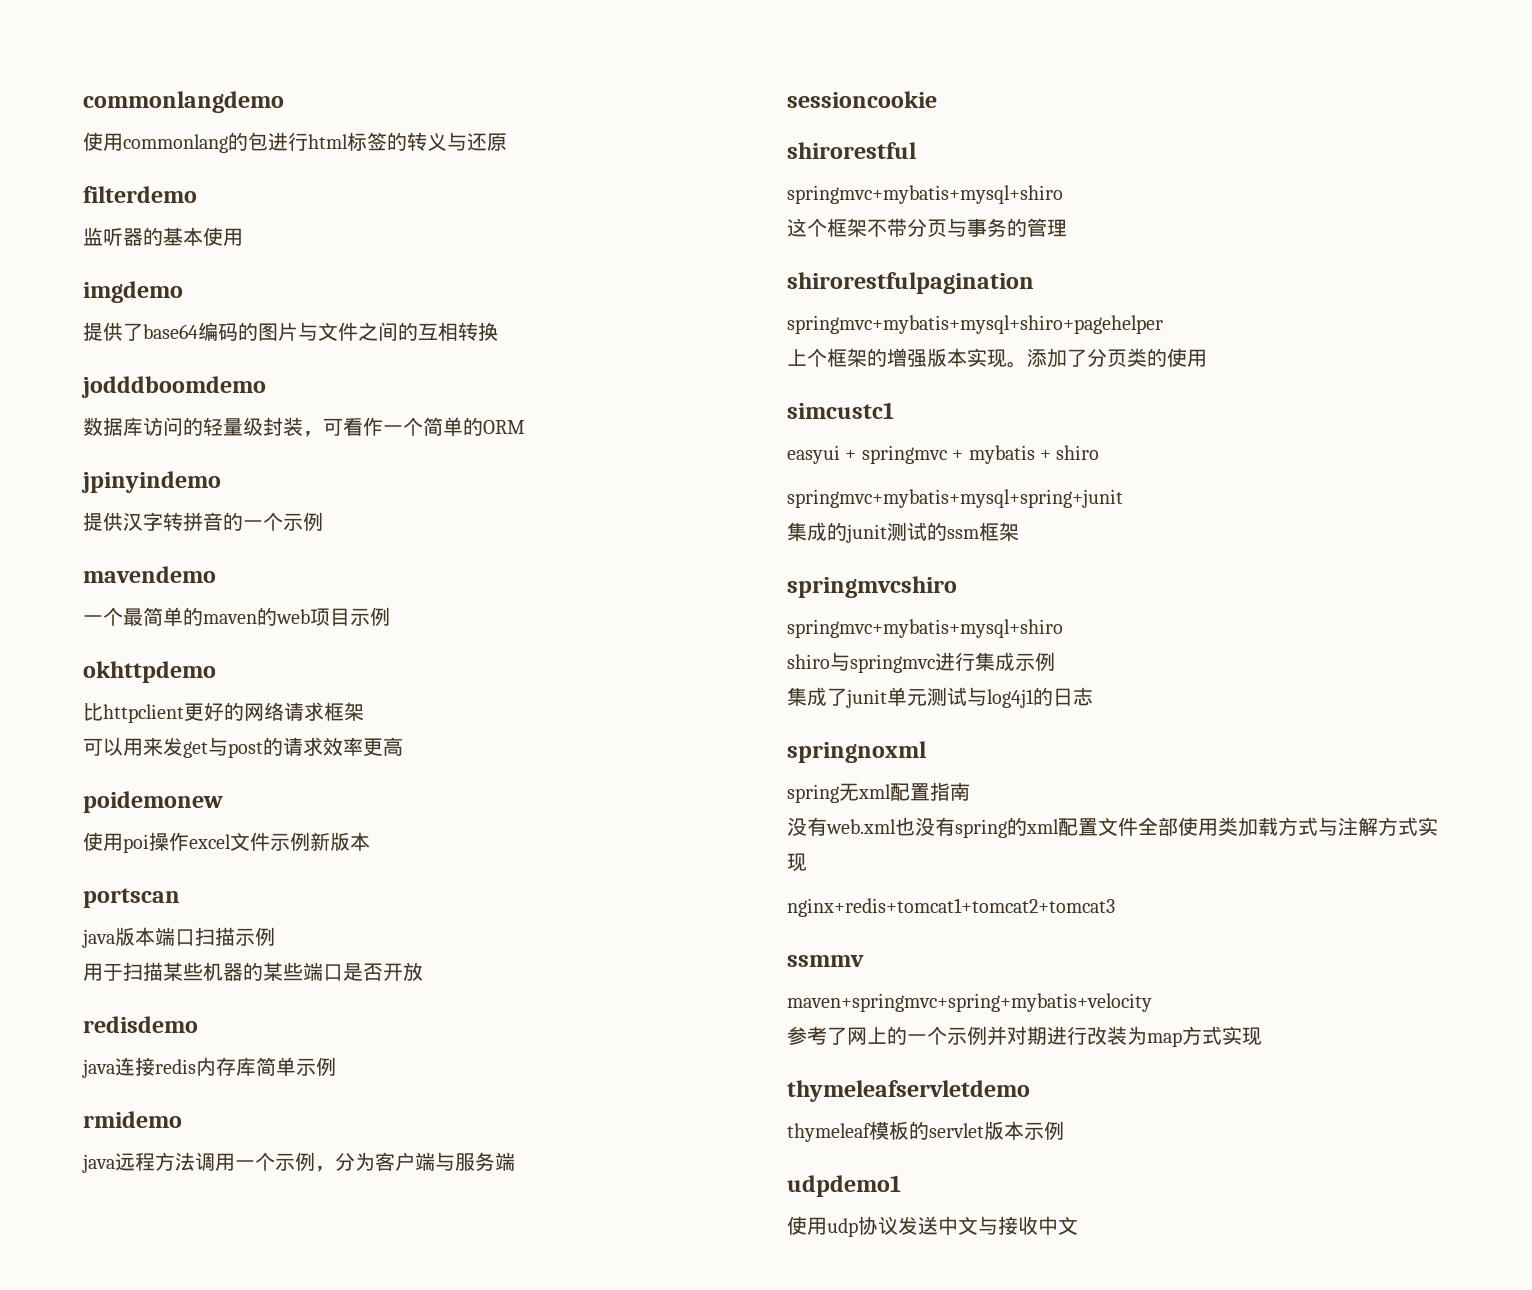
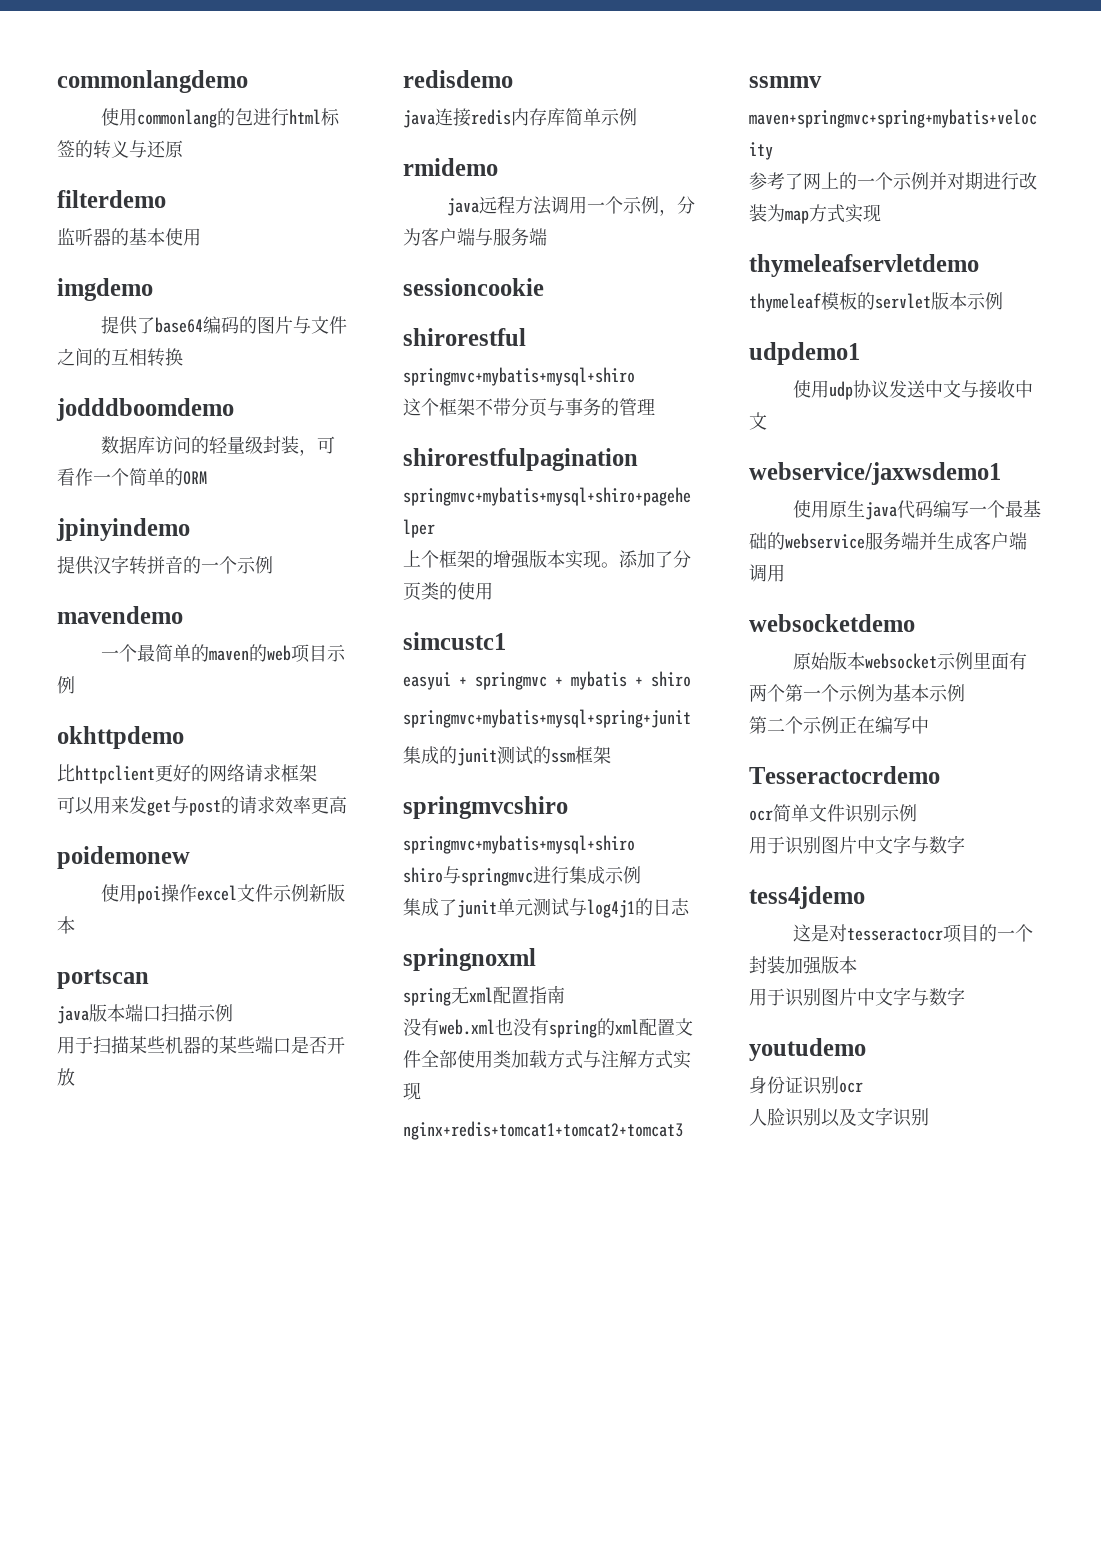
(1078, 1225) none -> [749,462,1001,485] [792,500,1041,520] [749,532,1027,550] [749,564,785,582] [749,614,915,632] [792,652,1027,670] [749,684,965,702] [749,716,929,734] [749,766,940,784] [749,804,917,823] [749,835,965,855] [749,886,865,909] [792,924,1033,943] [749,956,857,975] [749,987,965,1007] [749,1038,866,1061] [749,1076,863,1095] [749,1107,929,1127] // webservice/jaxwsdemo1 // 使用原生java代码编写一个最基础的webservice服务端并生成客户端调用 // websocketdemo // 原始版本websocket示例里面有两个第一个示例为基本示例 // 第二个示例正在编写中 // Tesseractocrdemo // ocr简单文件识别示例 // 用于识别图片中文字与数字 // tess4jdemo // 这是对tesseractocr项目的一个封装加强版本 // 用于识别图片中文字与数字 // youtudemo // 身份证识别ocr // 人脸识别以及文字识别

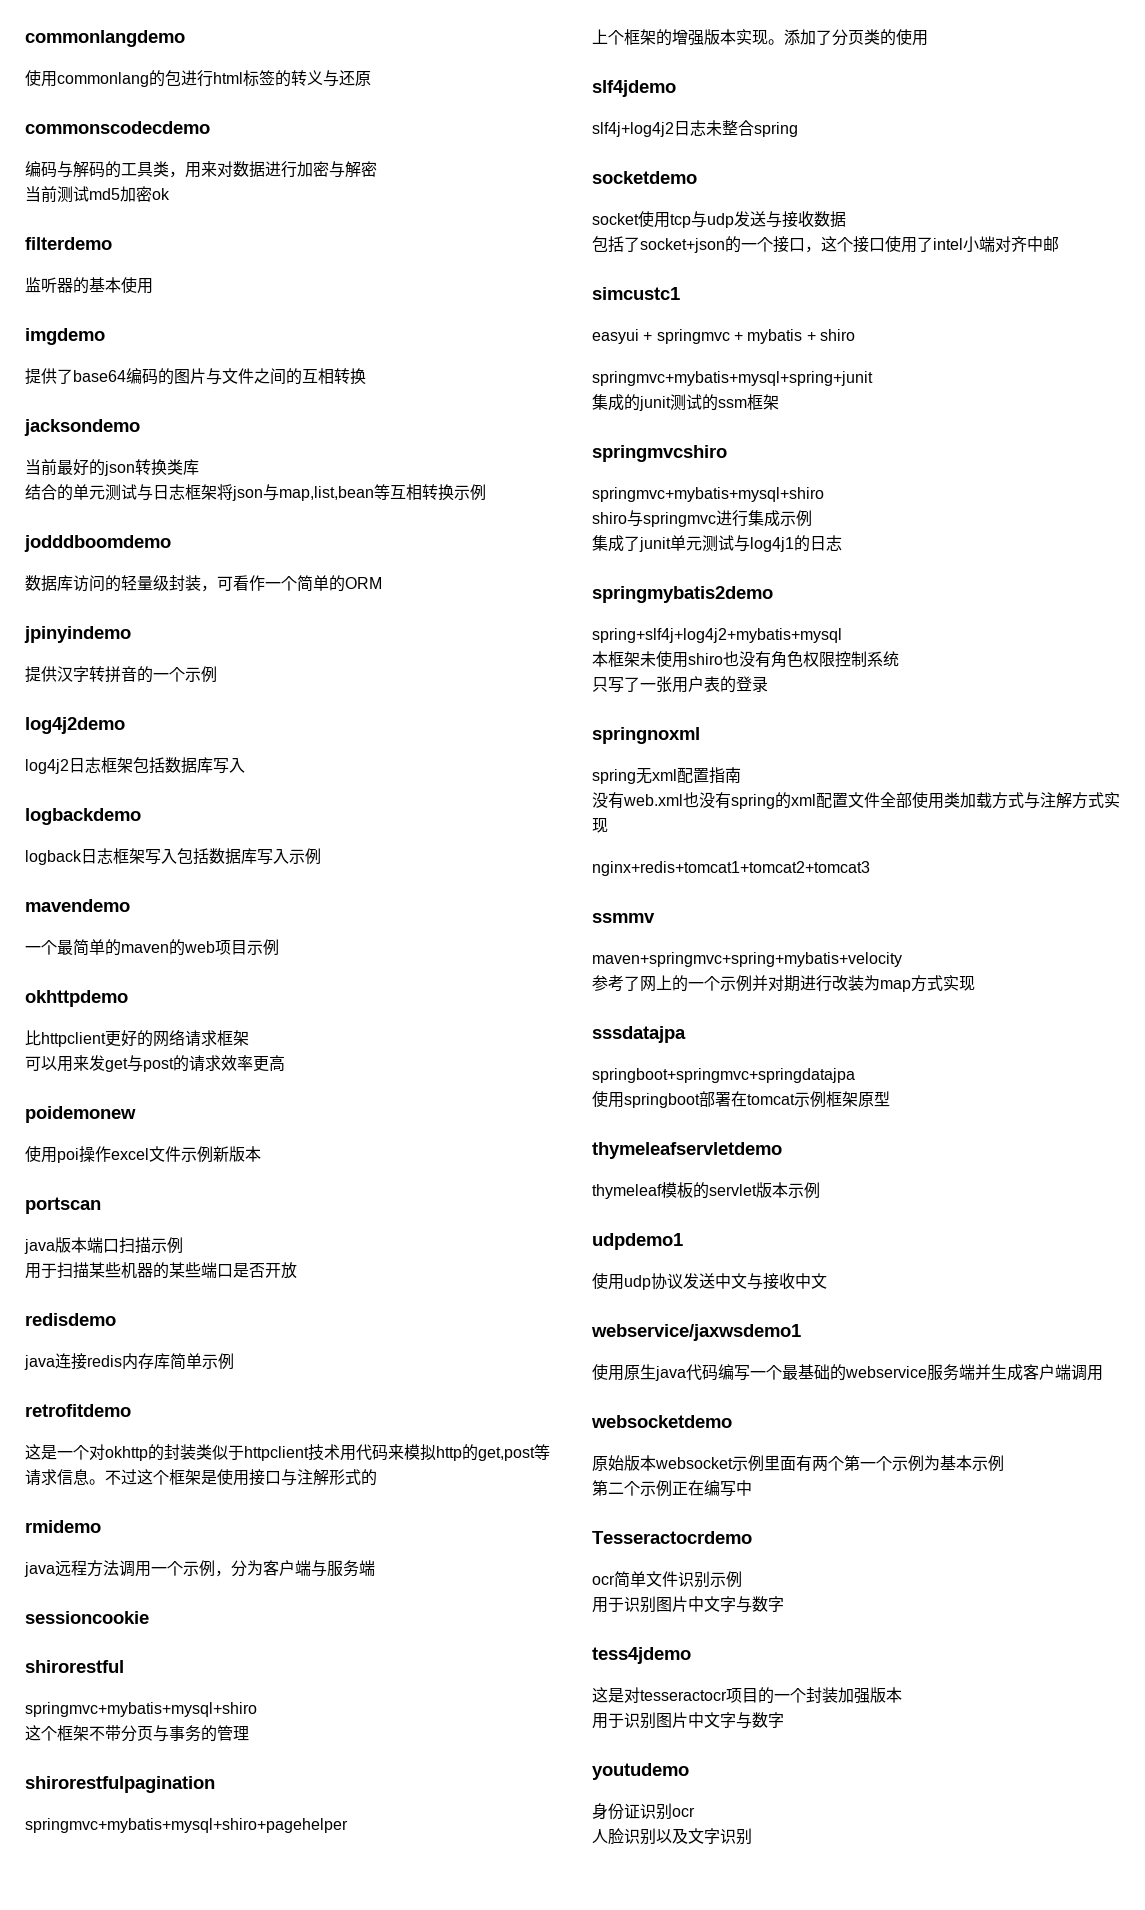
(183, 149) none -> [25,121,210,134] [25,161,377,178] [25,186,170,203] // commonscodecdemo // 编码与解码的工具类，用来对数据进行加密与解密 // 当前测试md5加密ok
(183, 357) none -> [24,419,140,436] [25,459,199,476] [25,484,486,501] // jacksondemo // 当前最好的json转换类库 // 结合的单元测试与日志框架将json与map,list,bean等互相转换示例
(273, 565) none -> [25,717,125,734] [25,757,245,774] [25,808,141,825] [25,848,321,865] // log4j2demo // log4j2日志框架包括数据库写入 // logbackdemo // logback日志框架写入包括数据库写入示例
(637, 117) none -> [25,1404,131,1417] [25,1444,550,1461] [25,1469,377,1486] // retrofitdemo // 这是一个对okhttp的封装类似于httpclient技术用代码来模拟http的get,post等请求信息。不过这个框架是使用接口与注解形式的
(493, 591) none -> [592,80,676,97] [592,120,798,137] [592,171,697,184] [592,211,846,228] [592,236,1059,253] // slf4jdemo // slf4j+log4j2日志未整合spring // socketdemo // socket使用tcp与udp发送与接收数据 // 包括了socket+json的一个接口，这个接口使用了intel小端对齐中邮
(690, 907) none -> [592,586,773,603] [592,628,842,643] [592,651,899,668] [592,676,768,693] // springmybatis2demo // spring+slf4j+log4j2+mybatis+mysql // 本框架未使用shiro也没有角色权限控制系统 // 只写了一张用户表的登录
(881, 213) none -> [592,1026,686,1043] [592,1068,855,1083] [592,1091,890,1108] // sssdatajpa // springboot+springmvc+springdatajpa // 使用springboot部署在tomcat示例框架原型

